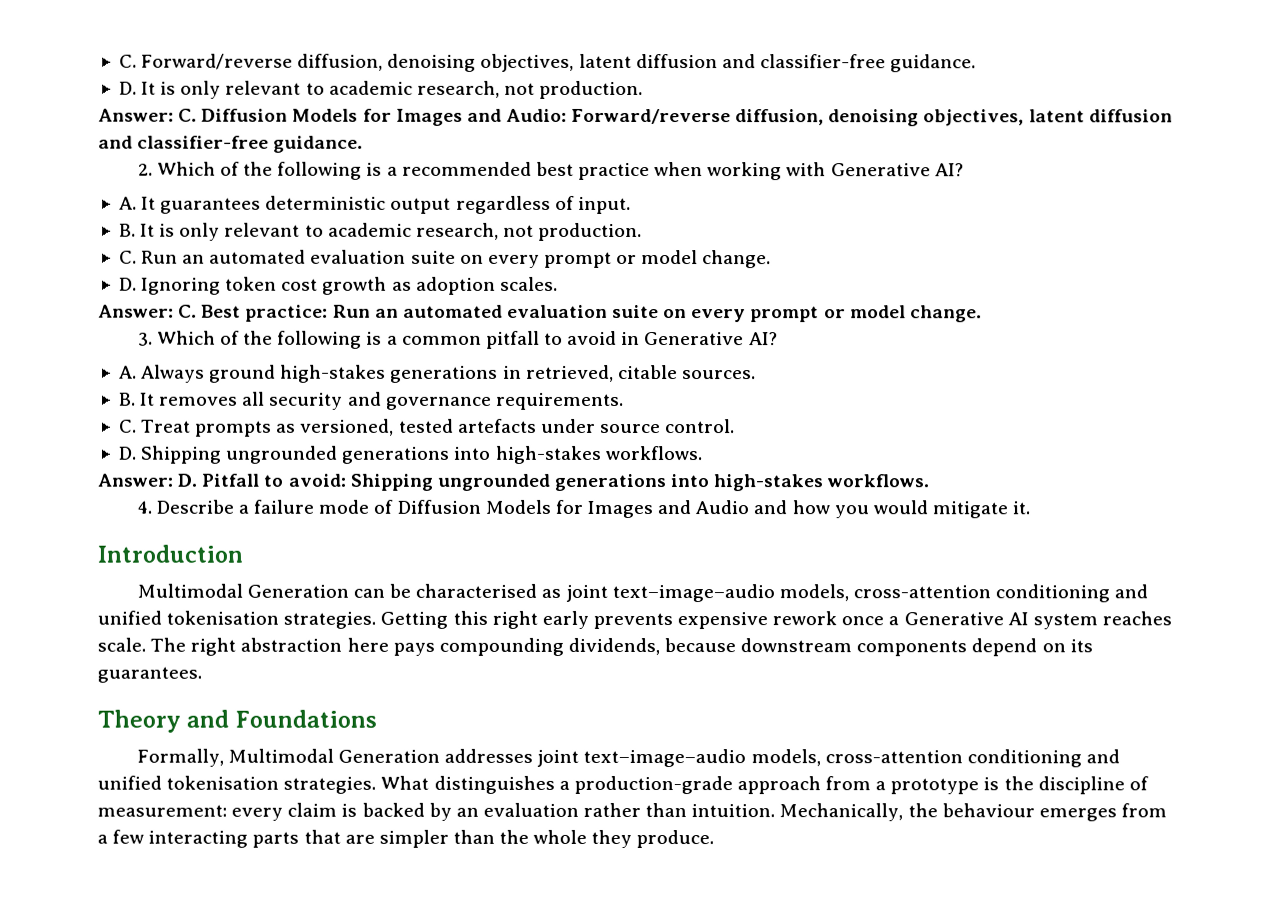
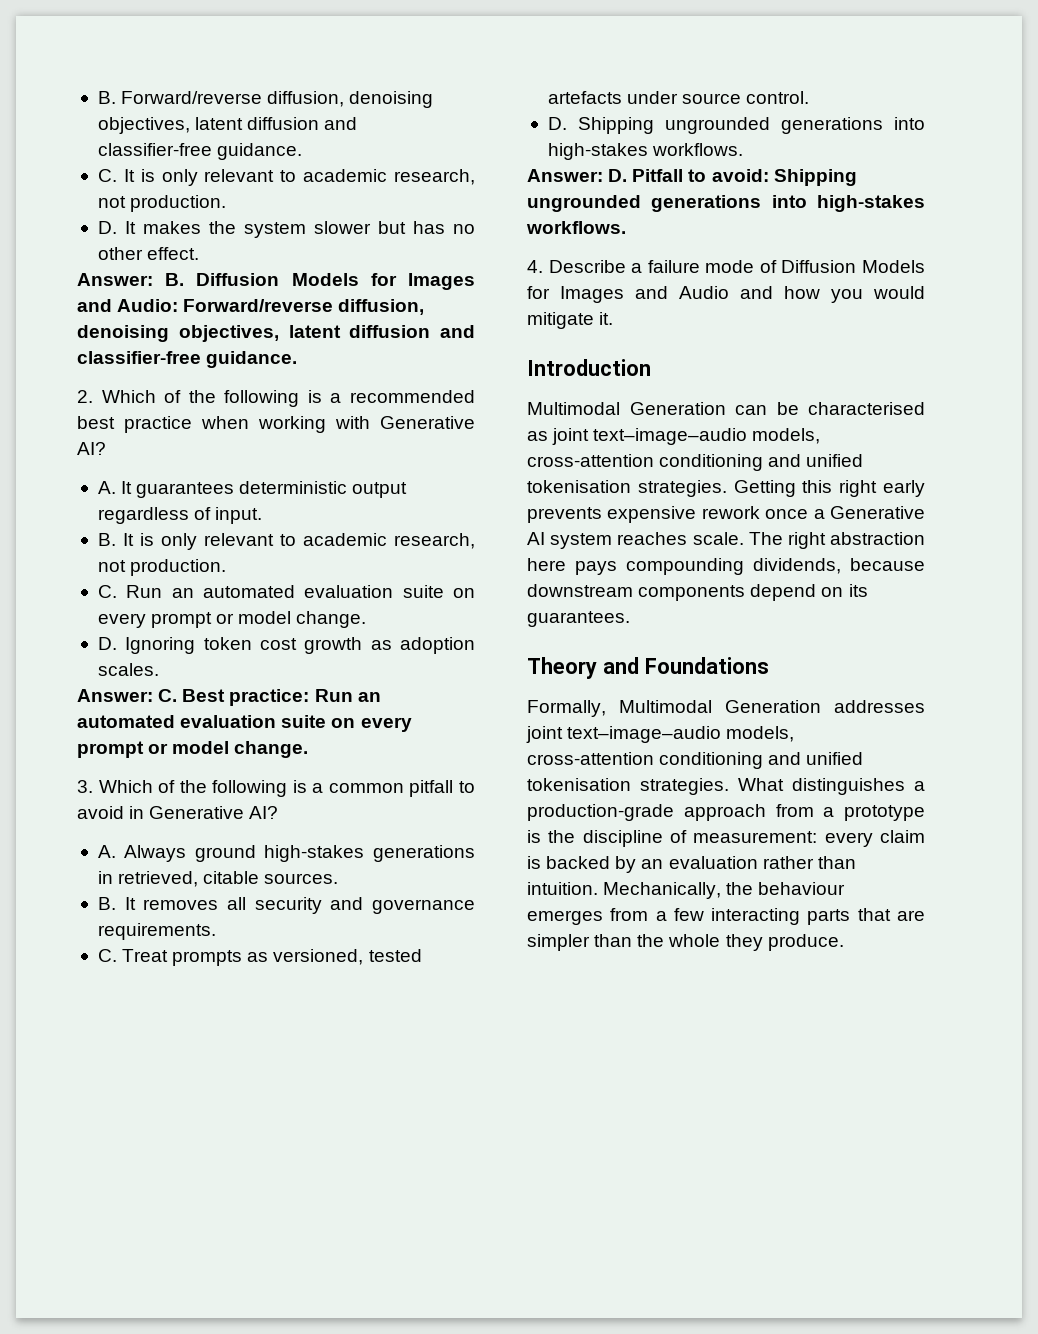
[118,53,977,73] [118,80,644,100] [98,108,198,122] C. Forward/reverse diffusion, denoising objectives, latent diffusion and classifier-free guidance. // D. It is only relevant to academic research, not production. // Answer: C. -> [97,91,434,108] [97,117,358,134] [97,143,303,160] [97,169,476,186] [97,195,227,212] [97,221,475,238] [97,247,200,260] [77,273,185,286] B. Forward/reverse diffusion, denoising objectives, latent diffusion and classifier-free guidance. // C. It is only relevant to academic research, not production. // D. It makes the system slower but has no other effect. // Answer: B.

